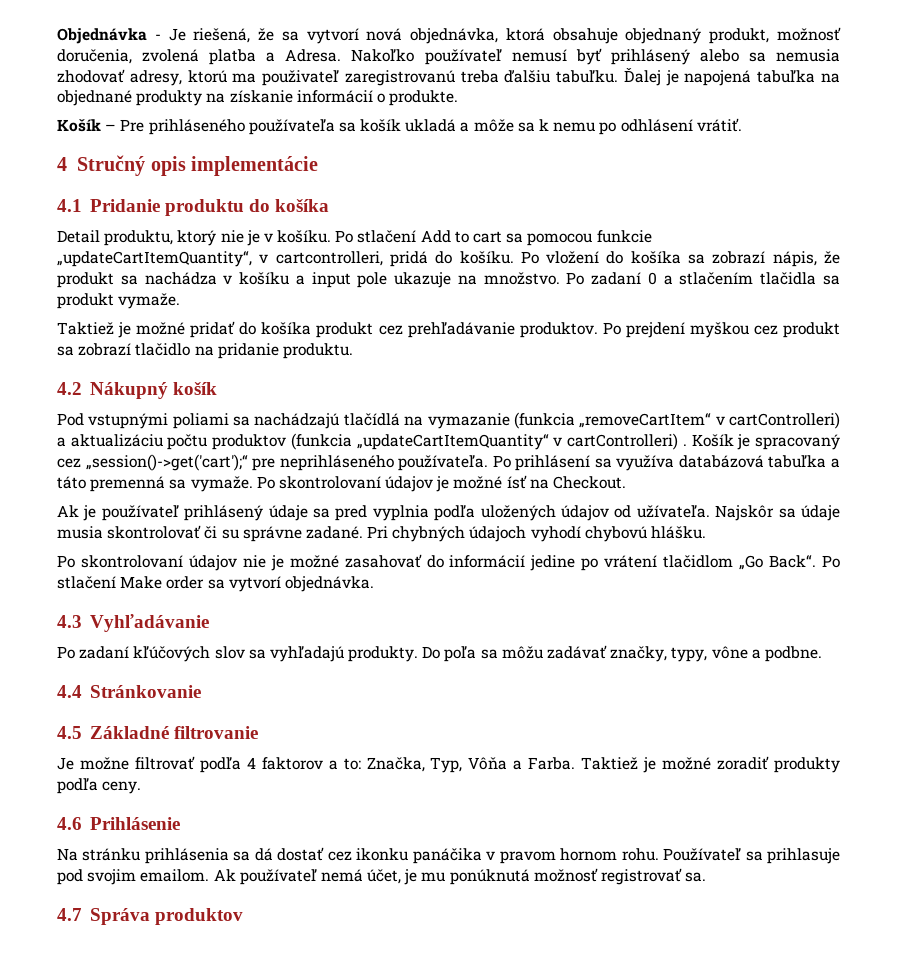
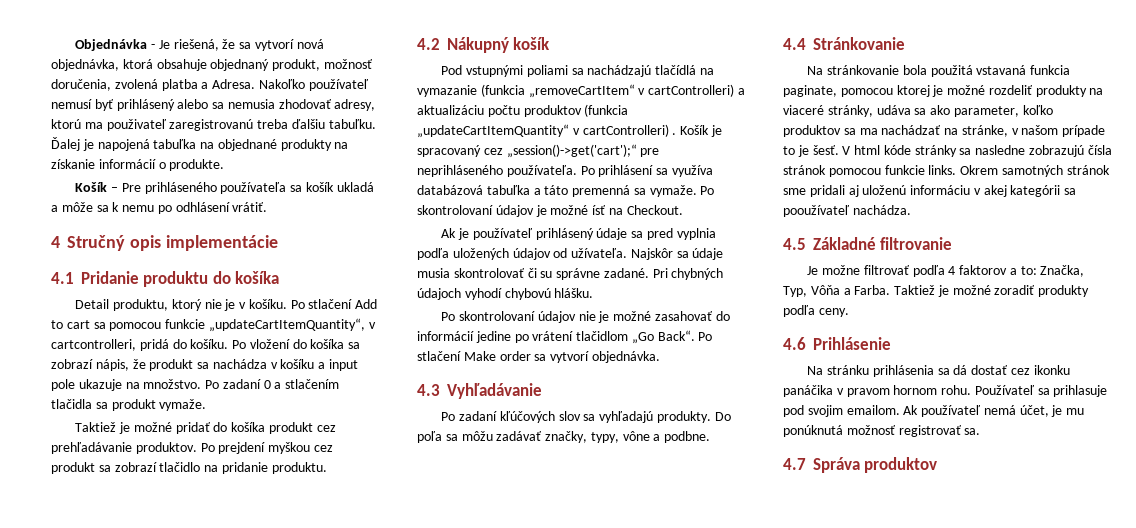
(201, 691) none -> [807,65,1071,77] [783,85,1104,97] [783,105,1053,117] [783,125,1106,137] [783,145,1112,157] [783,165,1110,177] [783,185,1077,197] [783,205,911,217] // Na stránkovanie bola použitá vstavaná funkcia paginate, pomocou ktorej je možné rozdeliť produkty na viaceré stránky, udáva sa ako parameter, koľko produktov sa ma nachádzať na stránke, v našom prípade to je šesť. V html kóde stránky sa nasledne zobrazujú čísla stránok pomocou funkcie links. Okrem samotných stránok sme pridali aj uloženú informáciu v akej kategórii sa pooužívateľ nachádza.

